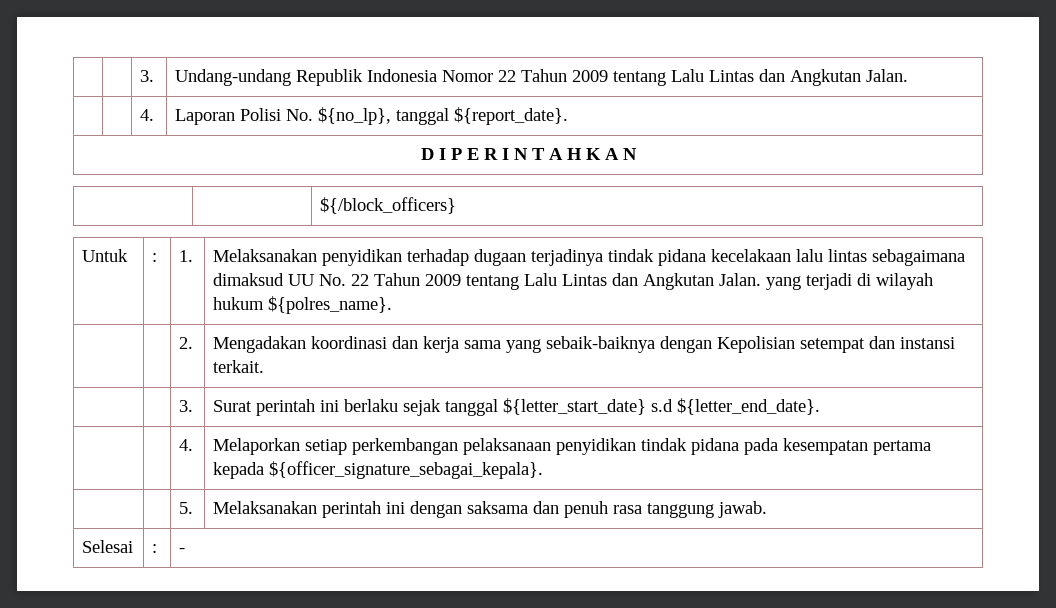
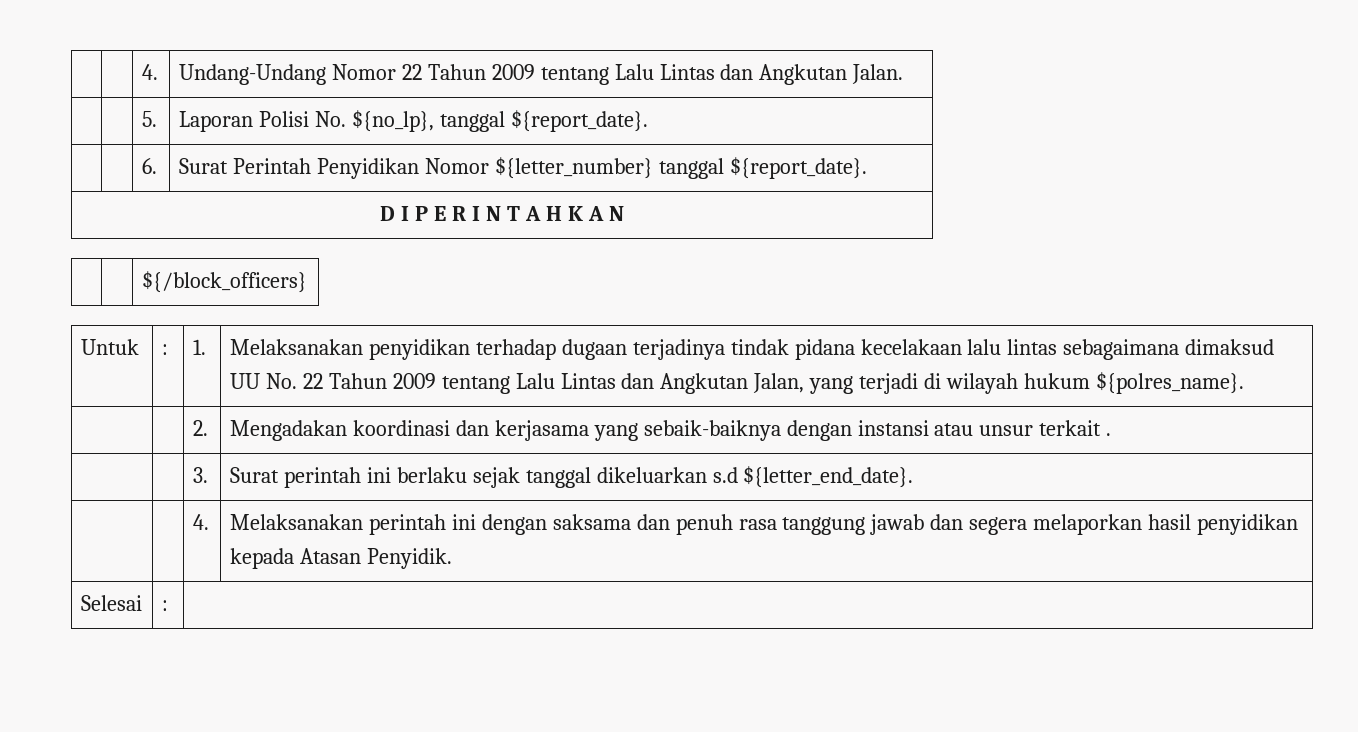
[140,70,155,82] [175,69,438,86] | | 3. | Undang-undang Republik Indonesia -> [141,64,158,80] [178,64,326,85] | | 4. | Undang-Undang
[140,109,155,121] 4. -> [141,111,157,127] 5.
(569, 116) none -> [141,158,157,174] [178,157,867,179] // | | 6. | Surat Perintah Penyidikan Nomor ${letter_number} tanggal ${report_date}.
[719,273,762,286] Jalan. -> [753,373,805,393] Jalan,
[423,336,502,353] kerja sama -> [494,420,589,441] kerjasama
[717,336,956,353] [213,360,265,373] Kepolisian setempat dan instansi terkait. -> [857,420,1112,436] instansi atau unsur terkait .
[503,398,647,415] ${letter_start_date} -> [596,467,707,483] dikeluarkan
[213,438,932,455] [213,461,544,479] [179,502,194,514] | Melaporkan setiap perkembangan pelaksanaan penyidikan tindak pidana pada kesempatan pertama kepada ${officer_signature_sebagai_kepala}. // | | 5. -> (209, 522) none
[718,501,768,518] jawab. -> [870,514,1299,535] [229,548,452,569] jawab dan segera melaporkan hasil penyidikan kepada Atasan Penyidik.
[179,548,186,553] - -> (168, 605) none

